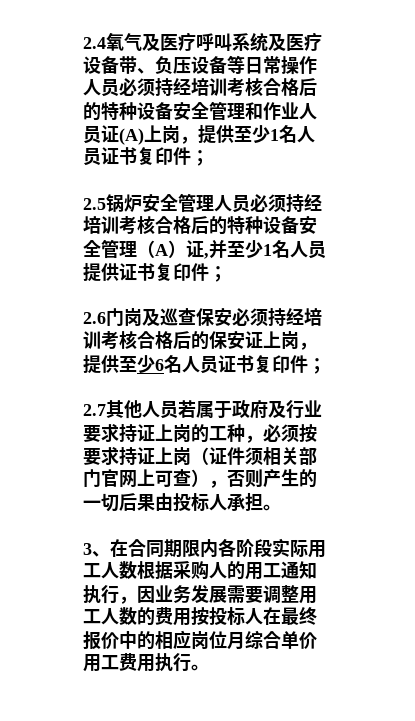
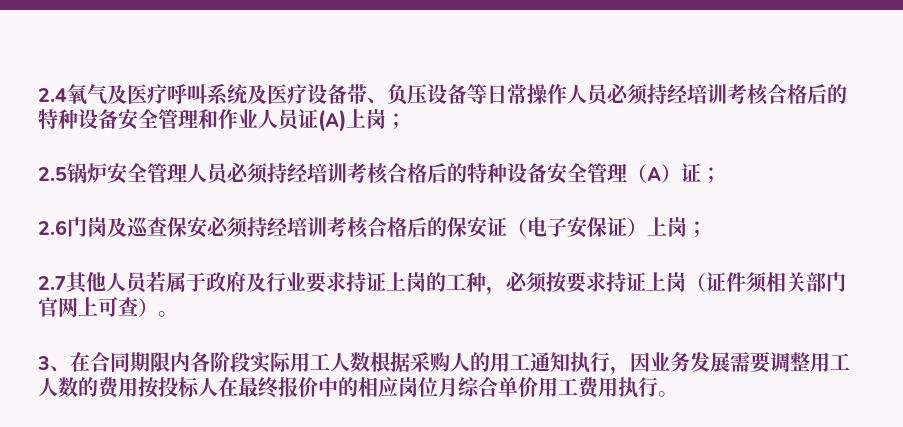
[180,124,315,144] [83,147,191,166] ，提供至少1名人员证书复印件 -> (386, 119) none
[204,239,326,259] [83,262,209,282] ,并至少1名人员提供证书复印件 -> (701, 173) none
[263,331,317,350] [83,354,308,374] 上岗，提供至少6名人员证书复印件 -> [507,217,687,238] （电子安保证）上岗
[209,469,317,488] [83,492,263,512] ，否则产生的一切后果由投标人承担 -> (158, 307) none

